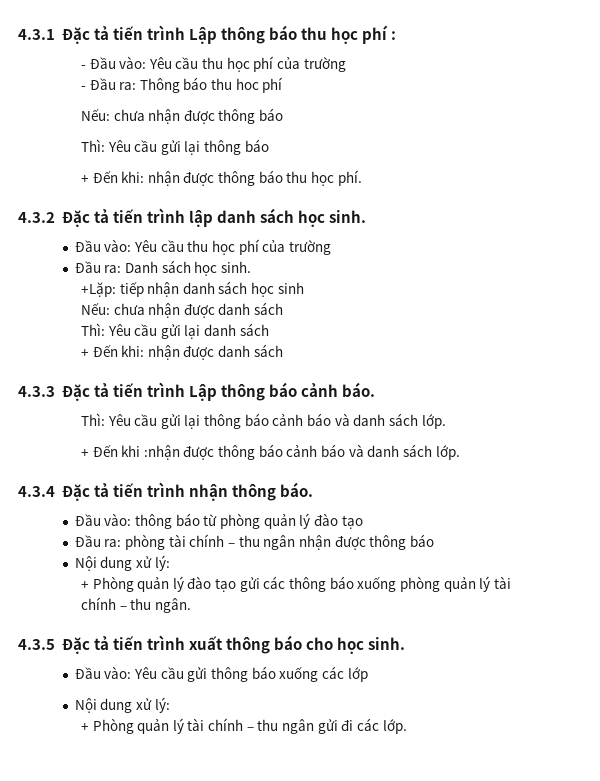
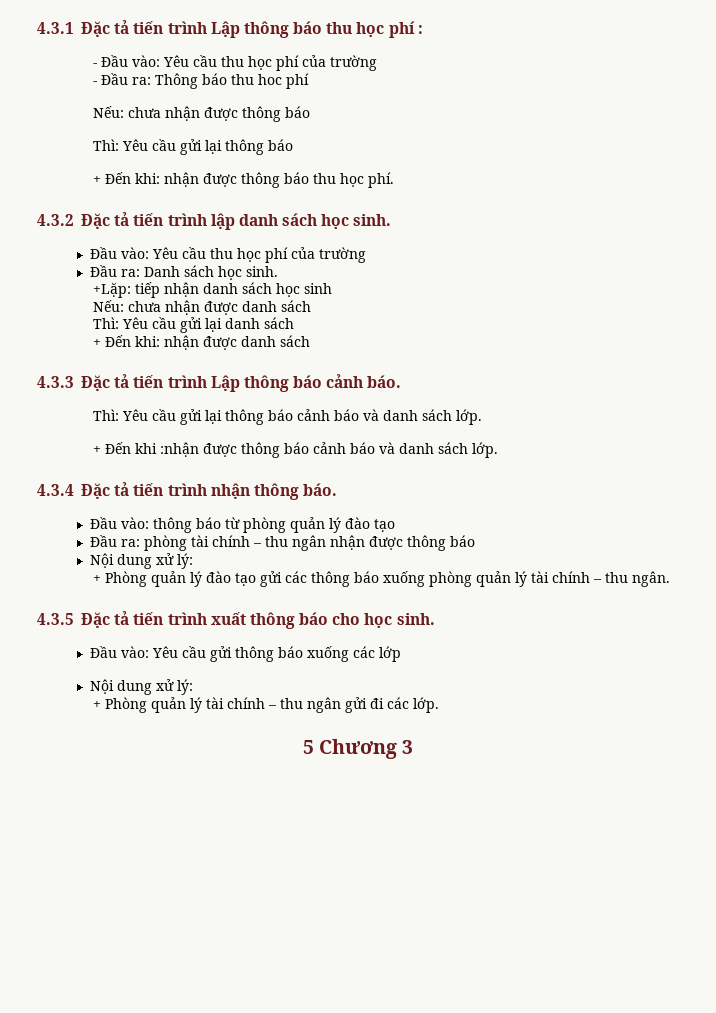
(407, 726) none -> [302,739,414,759] // 5 Chương 3

